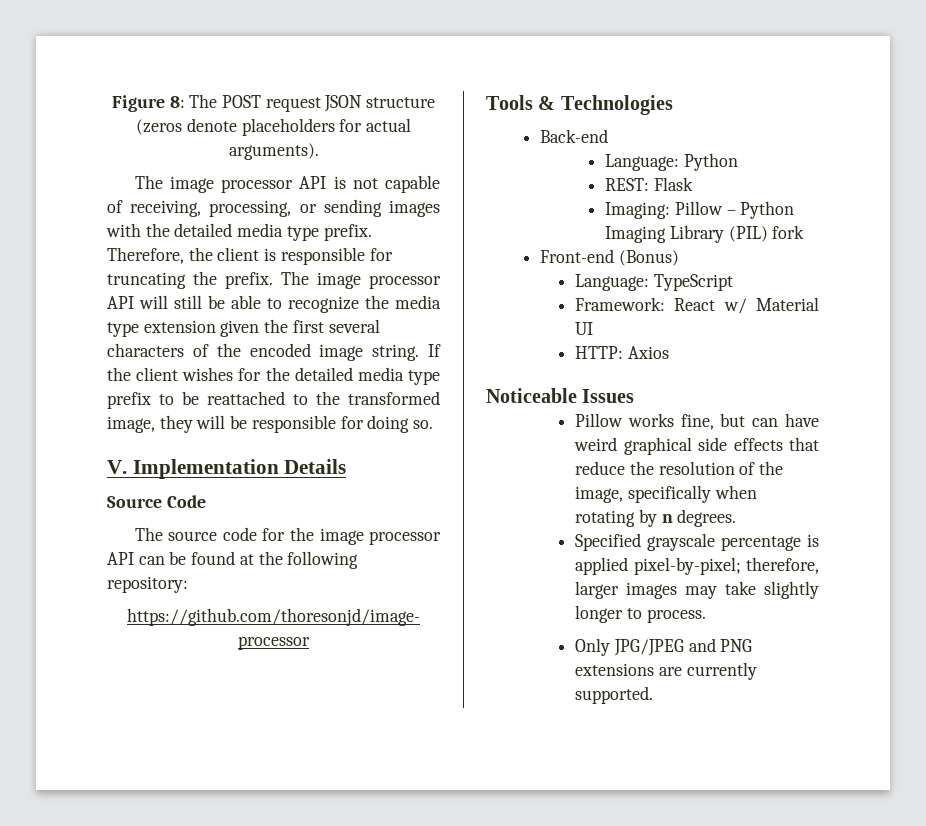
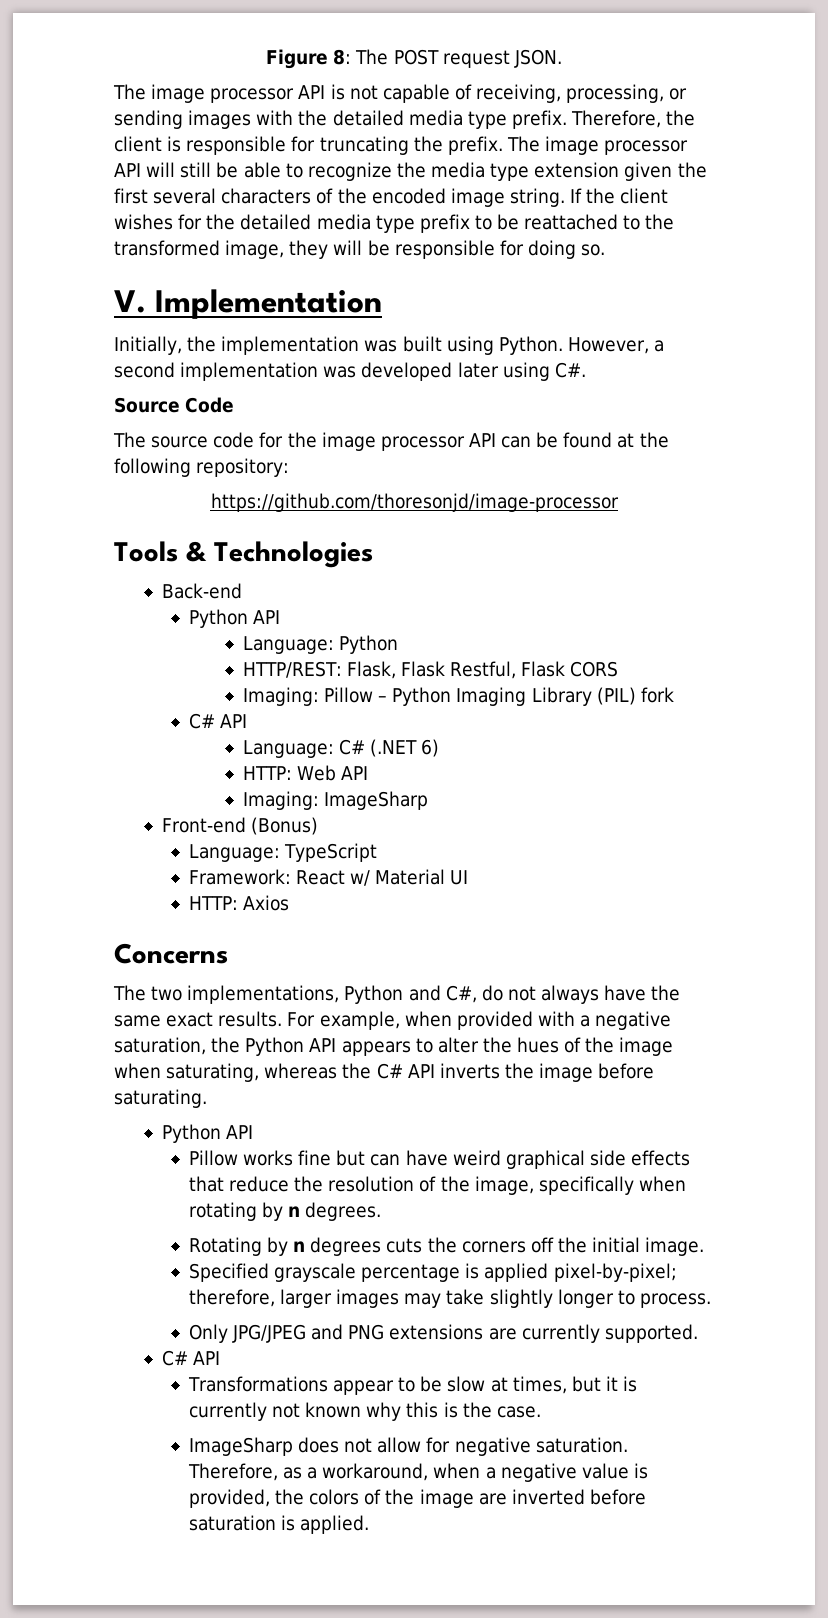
[324,95,436,112] [136,118,411,136] [228,143,319,160] JSON structure (zeros denote placeholders for actual arguments). -> [513,49,562,68] JSON.
[284,459,347,474] Details -> [114,336,665,355] [114,362,586,381] // Initially, the implementation was built using Python. However, a second implementation was developed later using C#.
(609, 136) none -> [188,609,281,628] // Python API
[605,177,693,191] REST: Flask -> [242,661,619,679] HTTP/REST: Flask, Flask Restful, Flask CORS
(805, 232) none -> [188,713,248,729] [242,739,440,758] [242,765,369,781] [242,791,429,810] // C# API // Language: C# (.NET 6) // HTTP: Web API // Imaging: ImageSharp
[486,388,635,403] Noticeable Issues -> [114,943,228,964] [113,985,681,1004] [114,1011,672,1030] [114,1037,674,1056] [114,1063,655,1082] [114,1089,207,1108] [161,1124,254,1143] Concerns // The two implementations, Python and C#, do not always have the same exact results. For example, when provided with a negative saturation, the Python API appears to alter the hues of the image when saturating, whereas the C# API inverts the image before saturating. // Python API
[680,414,714,430] fine, -> [298,1150,332,1166] fine
(737, 518) none -> [188,1237,705,1256] // Rotating by n degrees cuts the corners off the initial image.
(654, 695) none -> [161,1350,221,1366] [187,1376,638,1395] [188,1402,541,1421] [188,1437,628,1456] [187,1463,648,1482] [188,1489,646,1508] [188,1515,370,1534] // C# API // Transformations appear to be slow at times, but it is currently not known why this is the case. // ImageSharp does not allow for negative saturation. Therefore, as a workaround, when a negative value is provided, the colors of the image are inverted before saturation is applied.

